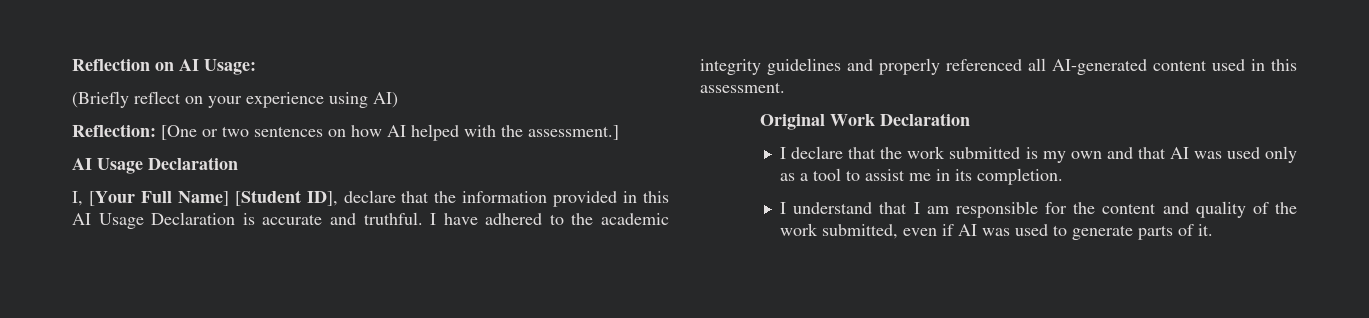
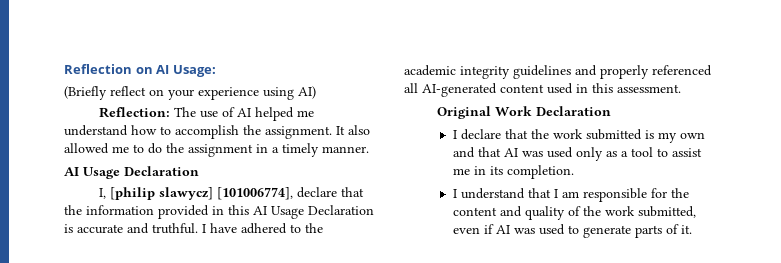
[161,124,619,141] [One or two sentences on how AI helped with the assessment.] -> [174,107,315,121] [64,125,370,139] [64,143,369,157] The use of AI helped me understand how to accomplish the assignment. It also allowed me to do the assignment in a timely manner.
[88,190,338,206] [Your Full Name] [Student ID], -> [110,187,294,200] [philip slawycz] [101006774],

